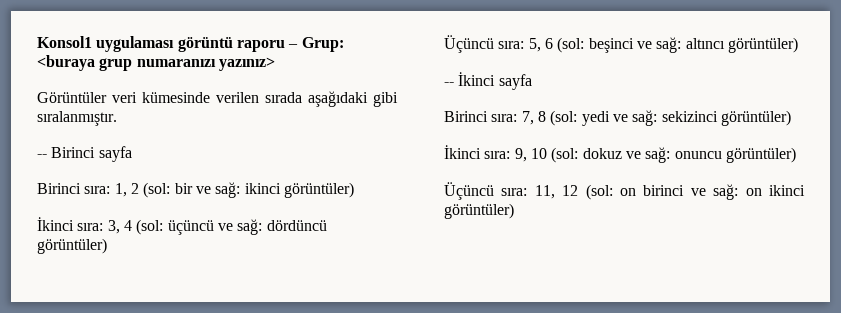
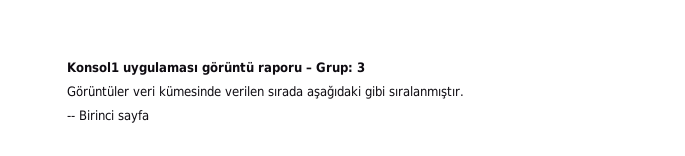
[37,55,275,71] <buraya grup numaranızı yazınız> -> [357,62,365,73] 3
[37,182,354,198] [37,217,327,235] [37,238,107,254] [444,35,798,53] [444,72,532,90] [444,110,791,126] [444,145,796,163] [444,182,805,200] [444,203,514,219] // Birinci sıra: 1, 2 (sol: bir ve sağ: ikinci görüntüler) // İkinci sıra: 3, 4 (sol: üçüncü ve sağ: dördüncü görüntüler) // Üçüncü sıra: 5, 6 (sol: beşinci ve sağ: altıncı görüntüler) // -- İkinci sayfa // Birinci sıra: 7, 8 (sol: yedi ve sağ: sekizinci görüntüler) // İkinci sıra: 9, 10 (sol: dokuz ve sağ: onuncu görüntüler) // Üçüncü sıra: 11, 12 (sol: on birinci ve sağ: on ikinci görüntüler) -> (149, 116) none

